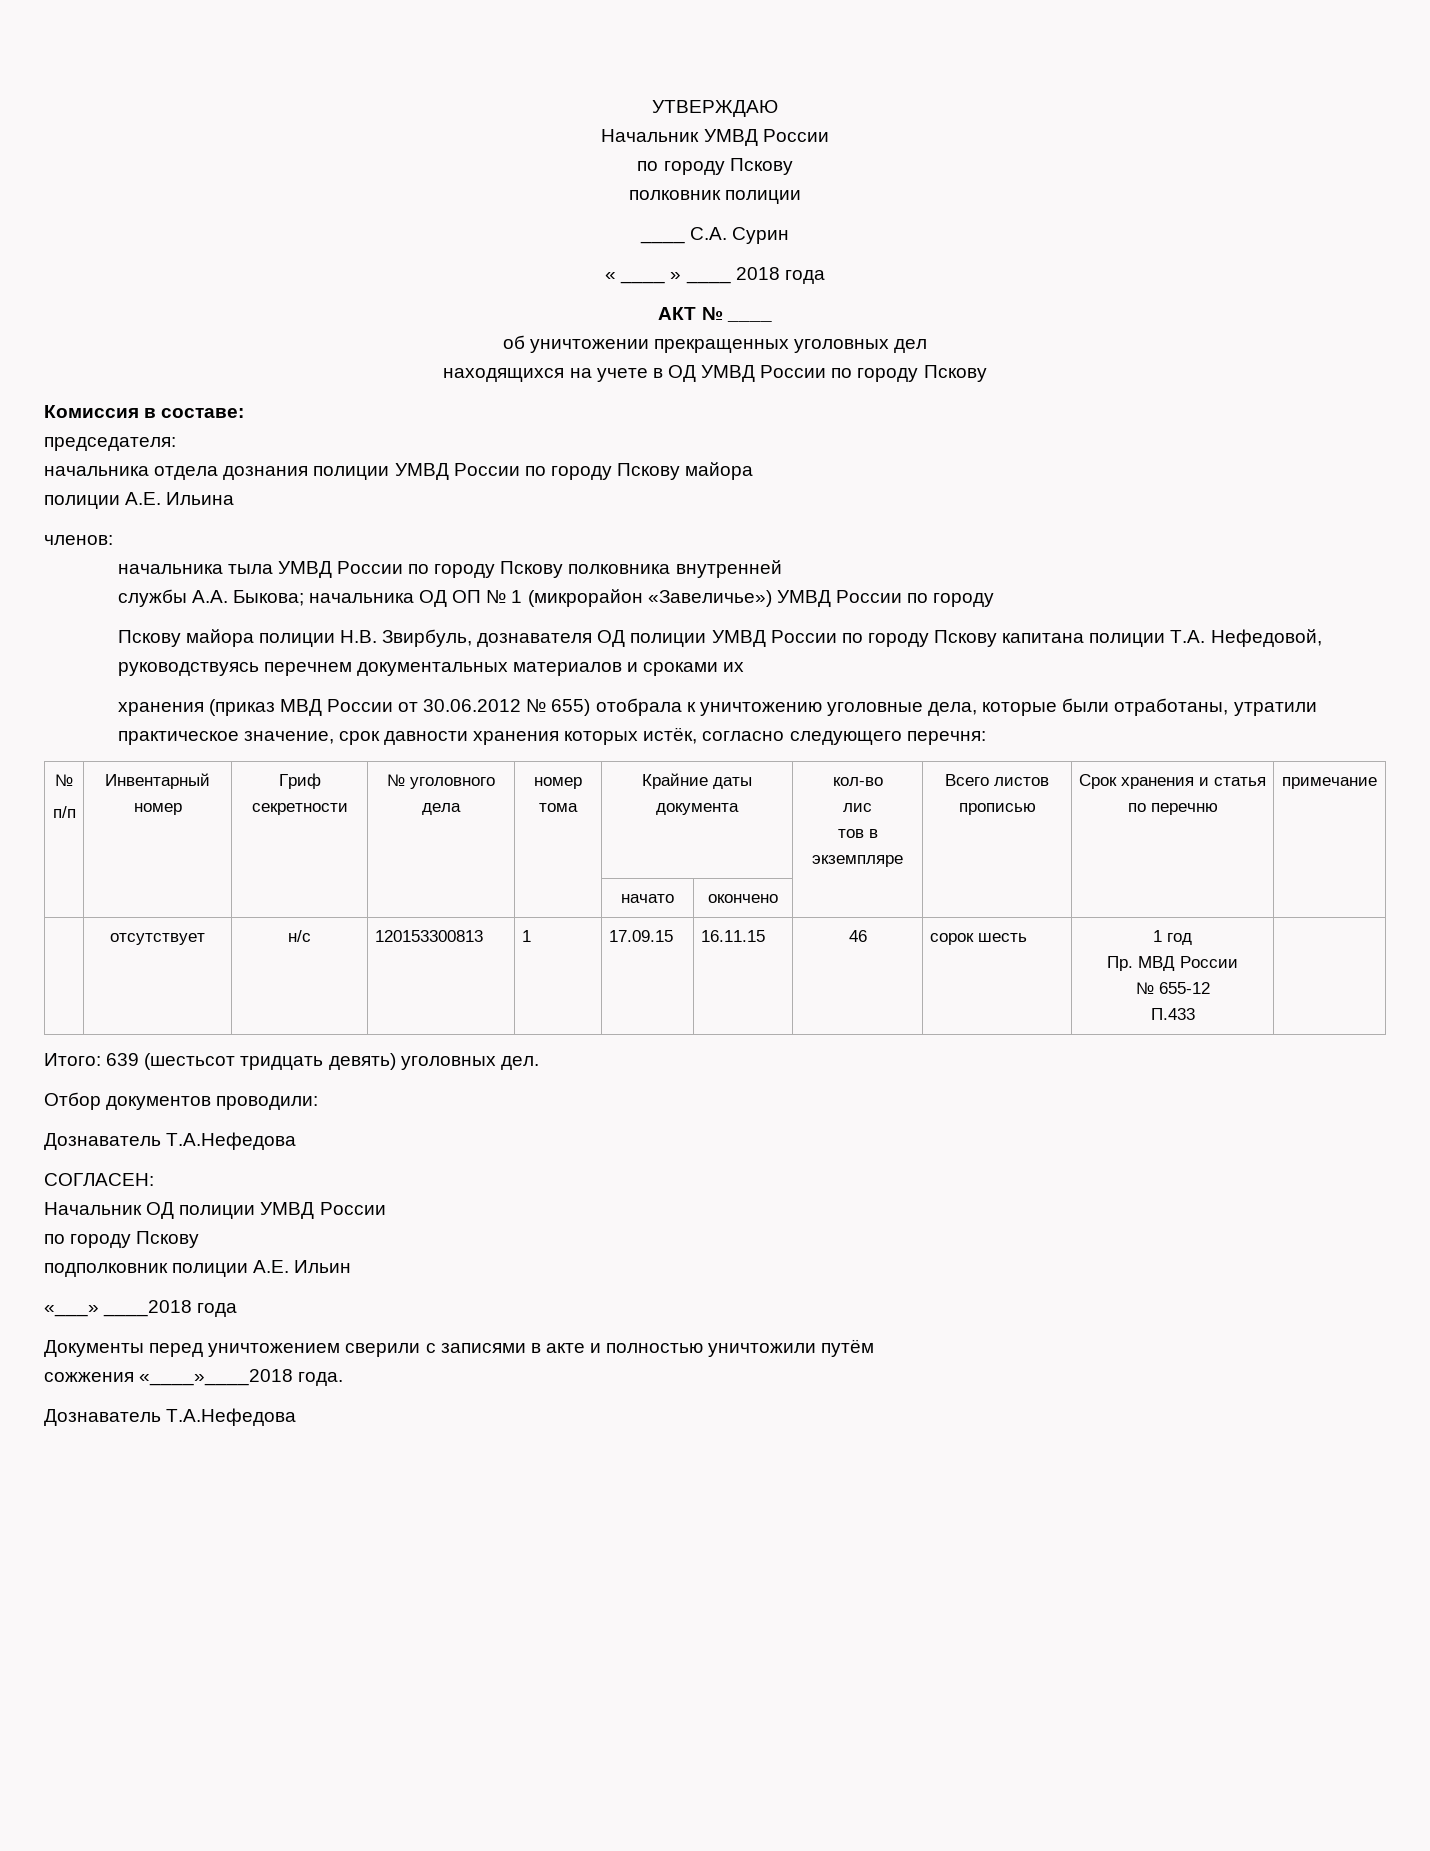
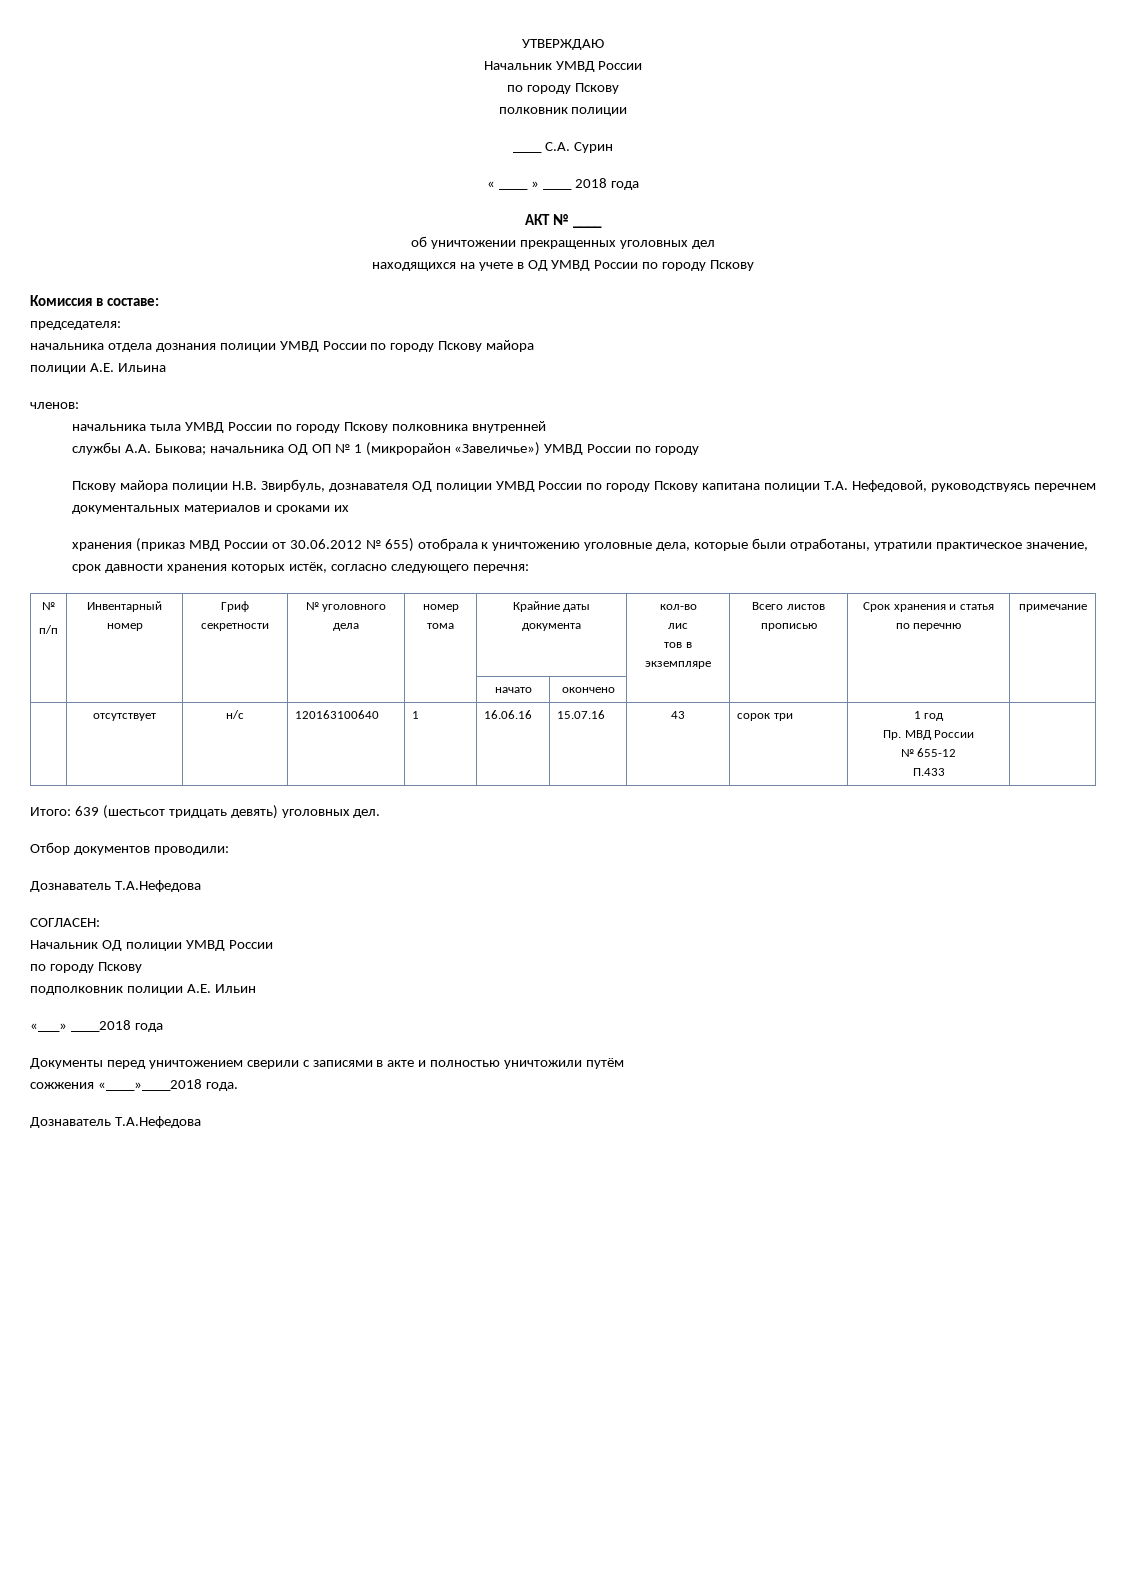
[374,930,483,942] [521,930,531,942] [608,930,673,942] [700,930,765,942] [848,930,867,942] 120153300813 | 1 | 17.09.15 | 16.11.15 | 46 -> [295,710,380,719] [412,711,420,719] [484,710,533,719] [557,710,606,719] [671,711,685,719] 120163100640 | 1 | 16.06.16 | 15.07.16 | 43
[977,933,1027,942] шесть -> [773,713,793,721] три

